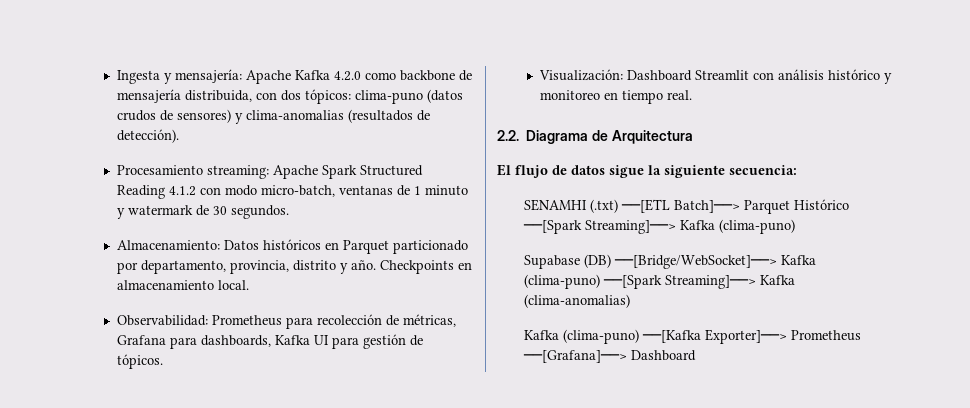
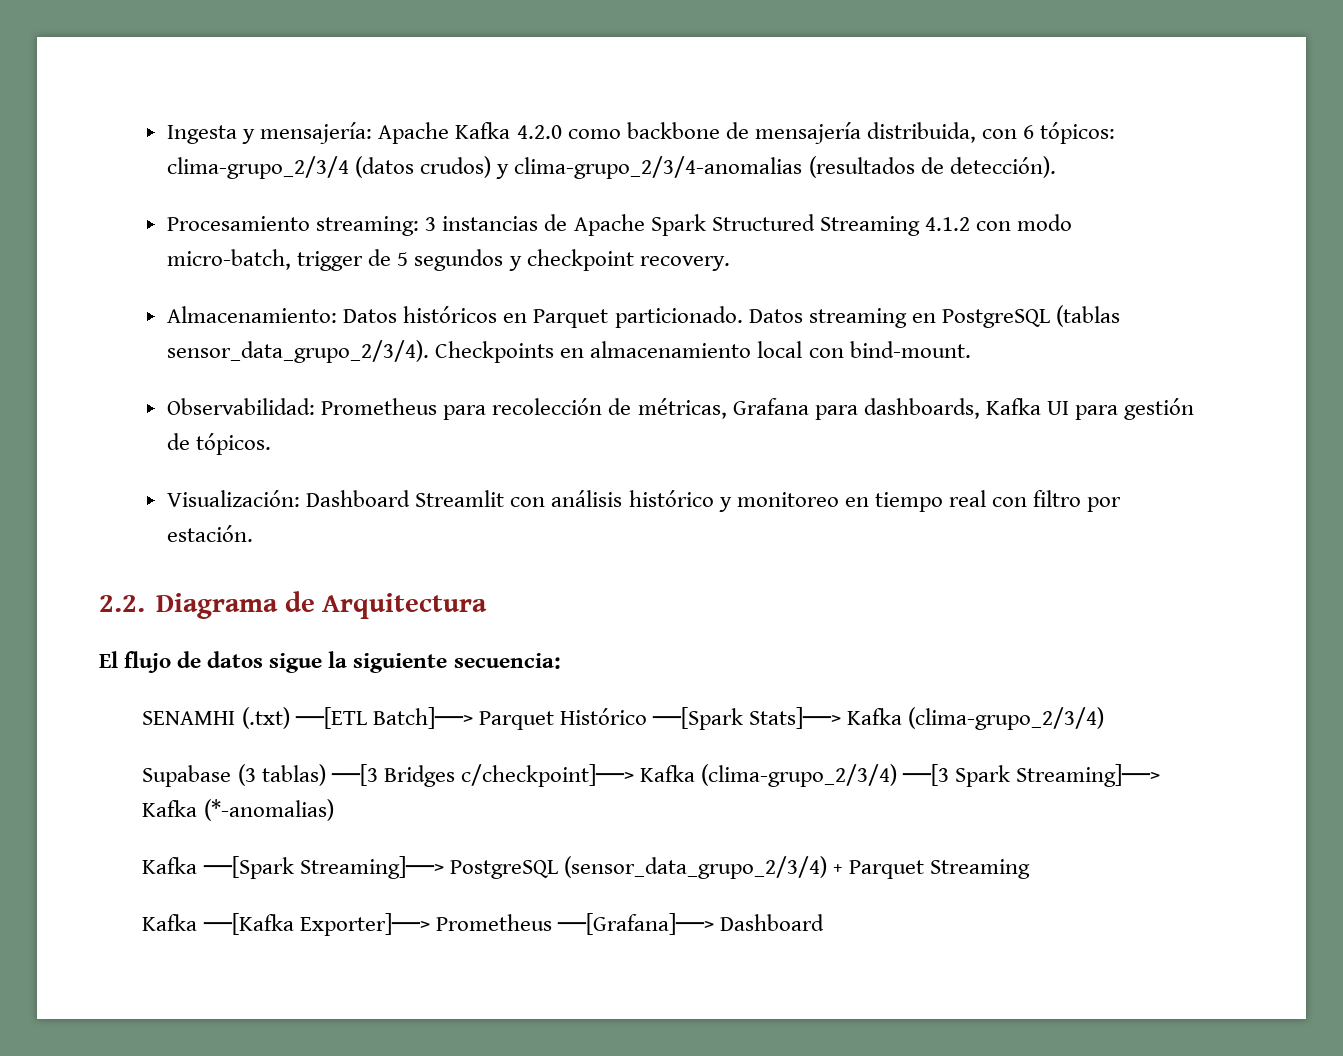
[281,89,464,104] [117,109,345,124] dos tópicos: clima-puno (datos crudos de sensores) y clima-anomalias -> [1023,122,1116,144] [167,156,803,179] 6 tópicos: clima-grupo_2/3/4 (datos crudos) y clima-grupo_2/3/4-anomalias
(270, 172) none -> [425,214,568,231] 3 instancias de
[117,185,166,199] Reading -> [819,216,920,236] Streaming
[339,185,469,196] [117,205,290,219] ventanas de 1 minuto y watermark de 30 segundos. -> [297,249,730,271] trigger de 5 segundos y checkpoint recovery.
[393,240,469,254] [117,260,473,274] [117,280,250,290] particionado por departamento, provincia, distrito y año. Checkpoints en almacenamiento local. -> [614,305,1120,328] [167,340,971,363] particionado. Datos streaming en PostgreSQL (tablas sensor_data_grupo_2/3/4). Checkpoints en almacenamiento local con bind-mount.
[667,90,693,100] real. -> [948,490,1122,512] [167,525,254,542] real con filtro por estación.
[585,219,796,234] [524,254,817,269] [524,274,796,289] [524,294,631,308] [524,329,640,344] Streaming]──> Kafka (clima-puno) // Supabase (DB) ──[Bridge/WebSocket]──> Kafka (clima-puno) ──[Spark Streaming]──> Kafka (clima-anomalias) // Kafka (clima-puno) -> [748,707,1105,730] [142,764,1161,787] [142,799,334,821] [142,856,1030,879] [142,914,198,931] Stats]──> Kafka (clima-grupo_2/3/4) // Supabase (3 tablas) ──[3 Bridges c/checkpoint]──> Kafka (clima-grupo_2/3/4) ──[3 Spark Streaming]──> Kafka (*-anomalias) // Kafka ──[Spark Streaming]──> PostgreSQL (sensor_data_grupo_2/3/4) + Parquet Streaming // Kafka

